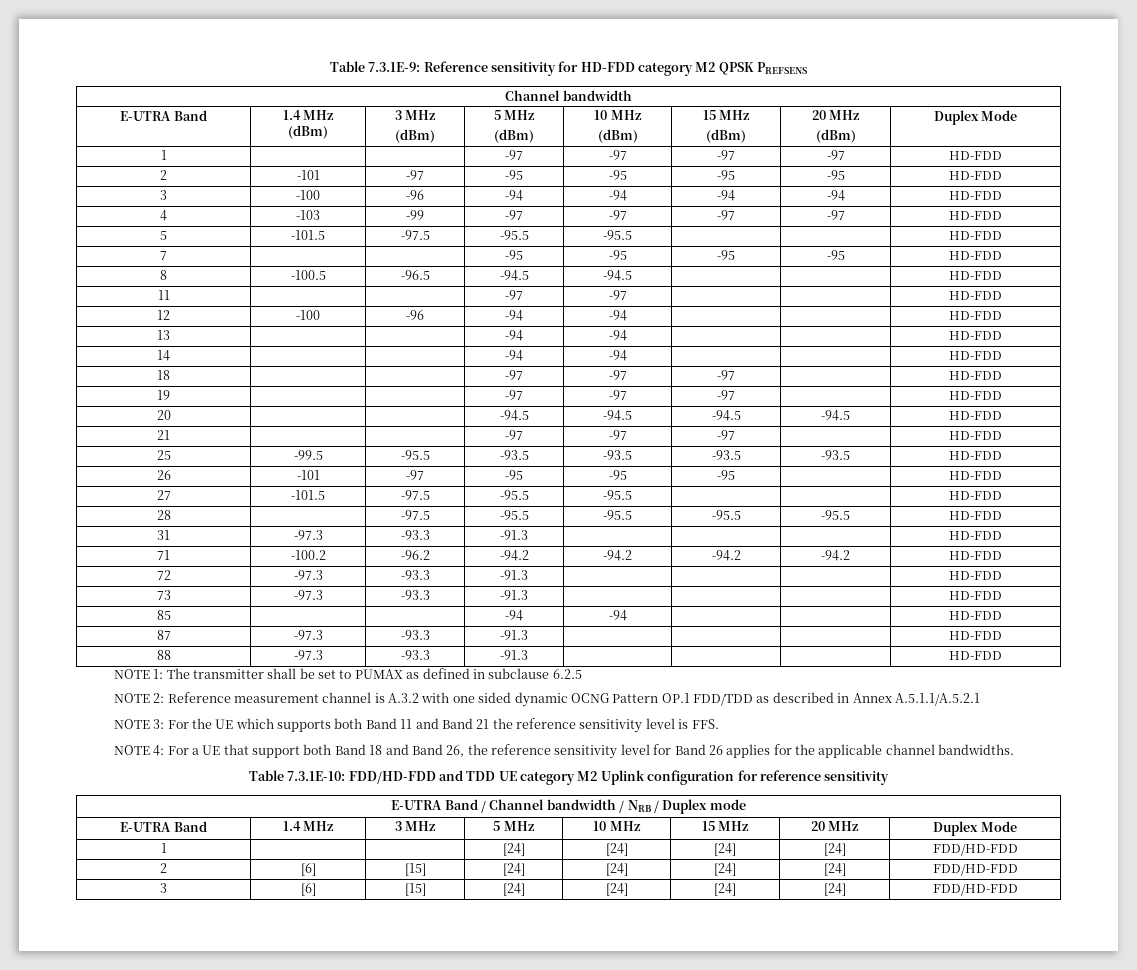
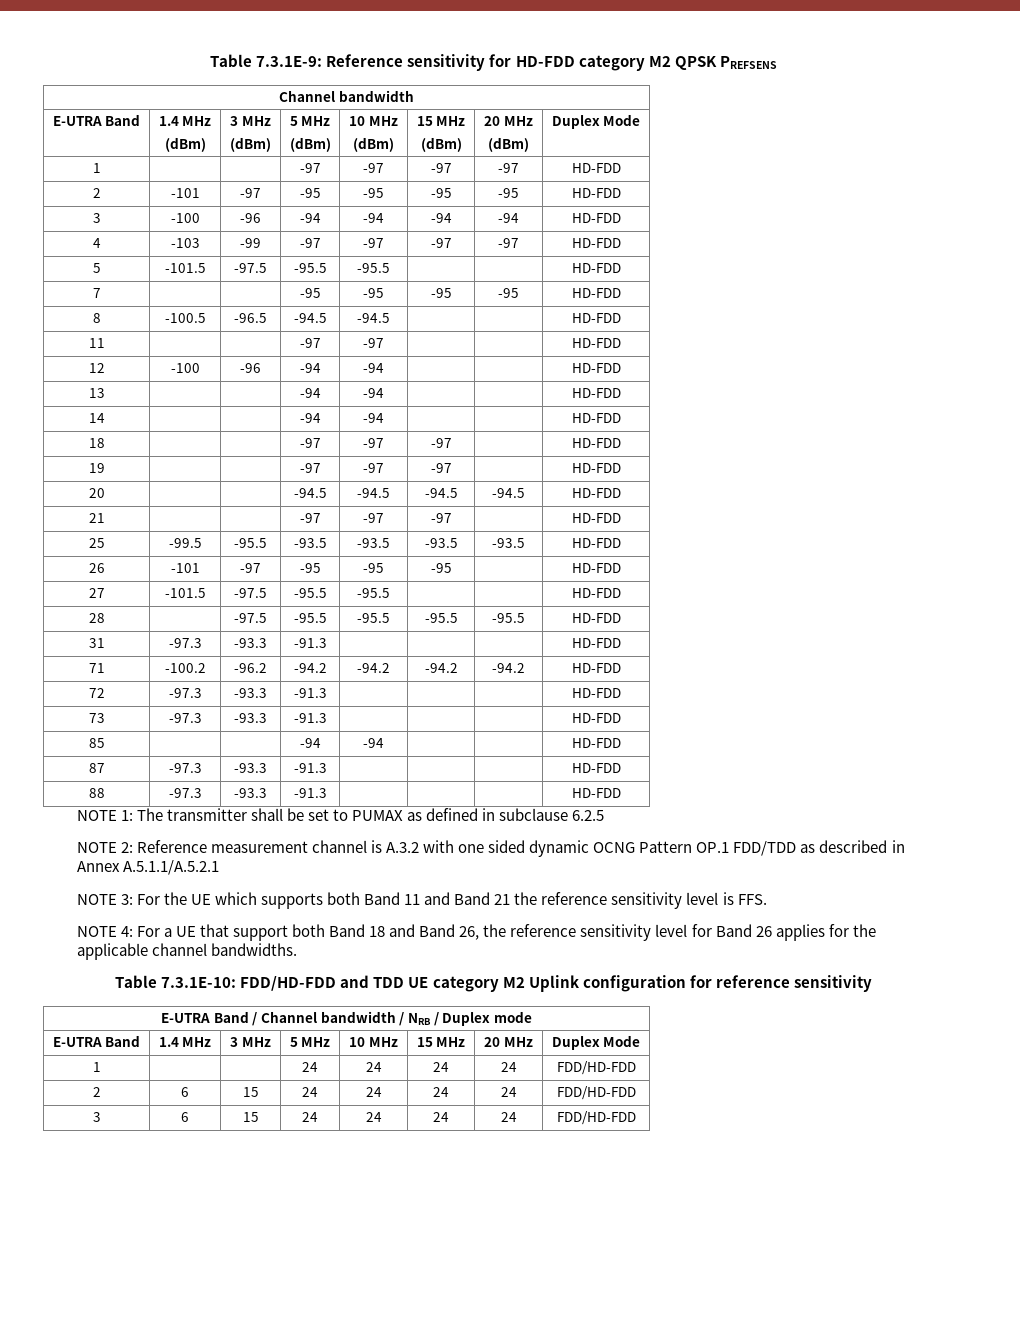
[502,843,525,856] [605,843,628,856] [714,843,736,856] [823,843,846,856] [932,844,1018,856] [160,863,167,873] [300,863,316,876] [404,863,426,876] [502,863,525,876] [605,863,628,876] [714,863,736,876] [823,863,846,876] [932,864,1018,876] [160,883,167,893] [300,883,316,896] [404,883,426,896] [502,883,525,896] [605,883,628,896] [714,883,736,896] [823,883,846,896] [24] | [24] | [24] | [24] | FDD/HD-FDD // 2 | [6] | [15] | [24] | [24] | [24] | [24] | FDD/HD-FDD // 3 | [6] | [15] | [24] | [24] | [24] | [24] -> [302,1062,318,1072] [365,1062,382,1072] [433,1062,449,1072] [500,1062,517,1072] [556,1061,636,1075] [92,1087,101,1097] [181,1087,189,1097] [242,1087,259,1097] [302,1087,318,1097] [365,1087,382,1097] [433,1087,449,1097] [500,1087,517,1097] [556,1086,636,1100] [92,1112,101,1122] [181,1112,189,1122] [242,1112,259,1122] [302,1112,318,1122] [365,1112,382,1122] [433,1112,449,1122] [500,1112,517,1122] 24 | 24 | 24 | 24 | FDD/HD-FDD // 2 | 6 | 15 | 24 | 24 | 24 | 24 | FDD/HD-FDD // 3 | 6 | 15 | 24 | 24 | 24 | 24

